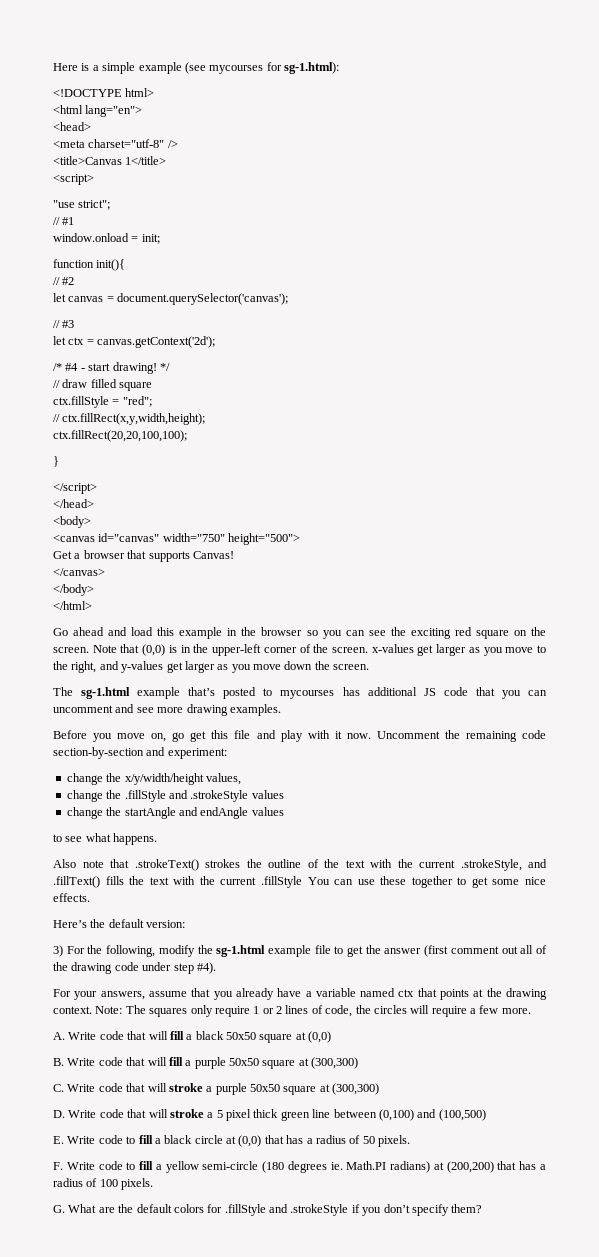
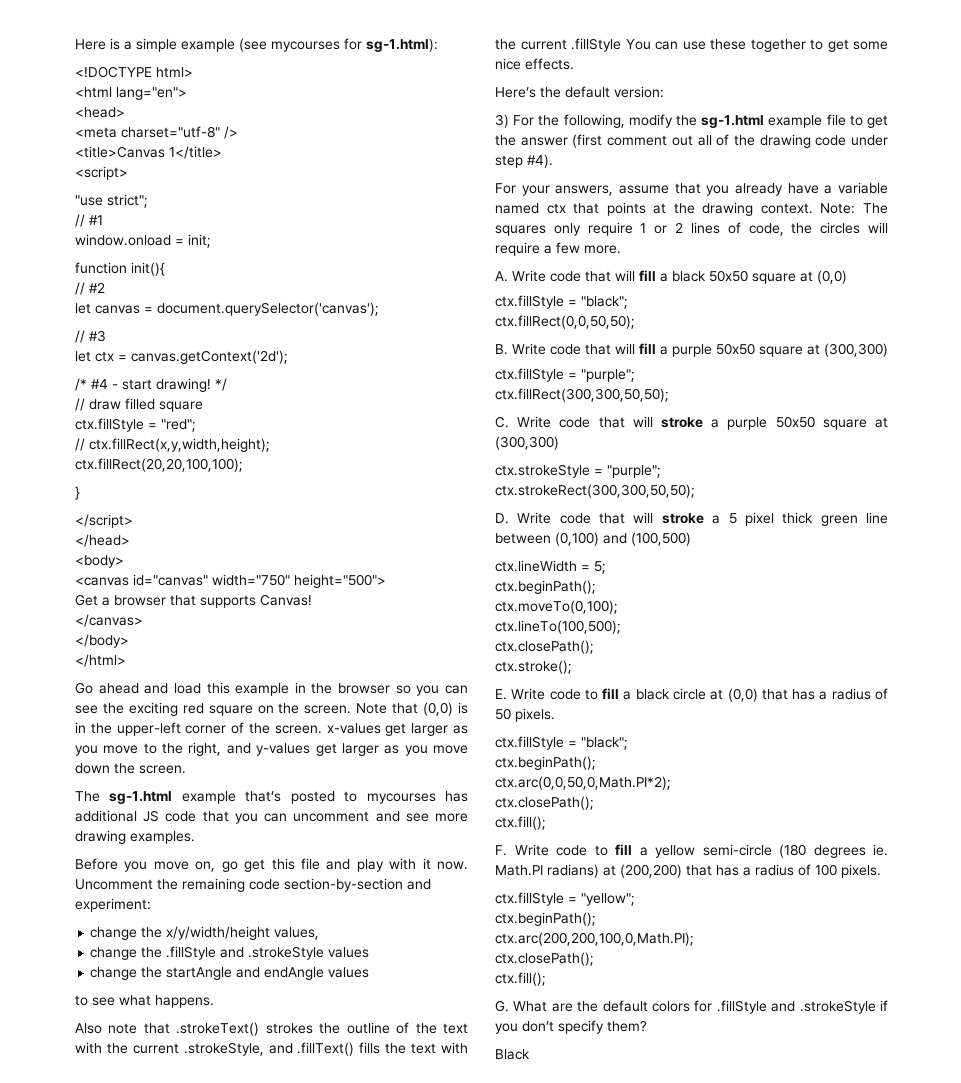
(332, 1037) none -> [495,295,628,309] [495,315,635,329] // ctx.fillStyle = "black"; // ctx.fillRect(0,0,50,50);
(359, 1063) none -> [495,368,635,382] [495,388,669,402] // ctx.fillStyle = "purple"; // ctx.fillRect(300,300,50,50);
(380, 1089) none -> [495,464,661,478] [495,484,695,498] // ctx.strokeStyle = "purple"; // ctx.strokeRect(300,300,50,50);
(486, 1115) none -> [495,560,606,574] [495,580,596,594] [495,600,618,614] [495,620,621,634] [495,640,594,654] [495,660,572,674] // ctx.lineWidth = 5; // ctx.beginPath(); // ctx.moveTo(0,100); // ctx.lineTo(100,500); // ctx.closePath(); // ctx.stroke();
(410, 1141) none -> [495,736,628,750] [495,756,596,770] [495,776,671,790] [495,796,594,810] [495,816,546,830] // ctx.fillStyle = "black"; // ctx.beginPath(); // ctx.arc(0,0,50,0,Math.PI*2); // ctx.closePath(); // ctx.fill();
(154, 1184) none -> [495,892,635,906] [495,912,596,926] [495,932,694,946] [495,952,594,966] [495,972,546,986] // ctx.fillStyle = "yellow"; // ctx.beginPath(); // ctx.arc(200,200,100,0,Math.PI); // ctx.closePath(); // ctx.fill();
(483, 1208) none -> [495,1049,530,1060] // Black

